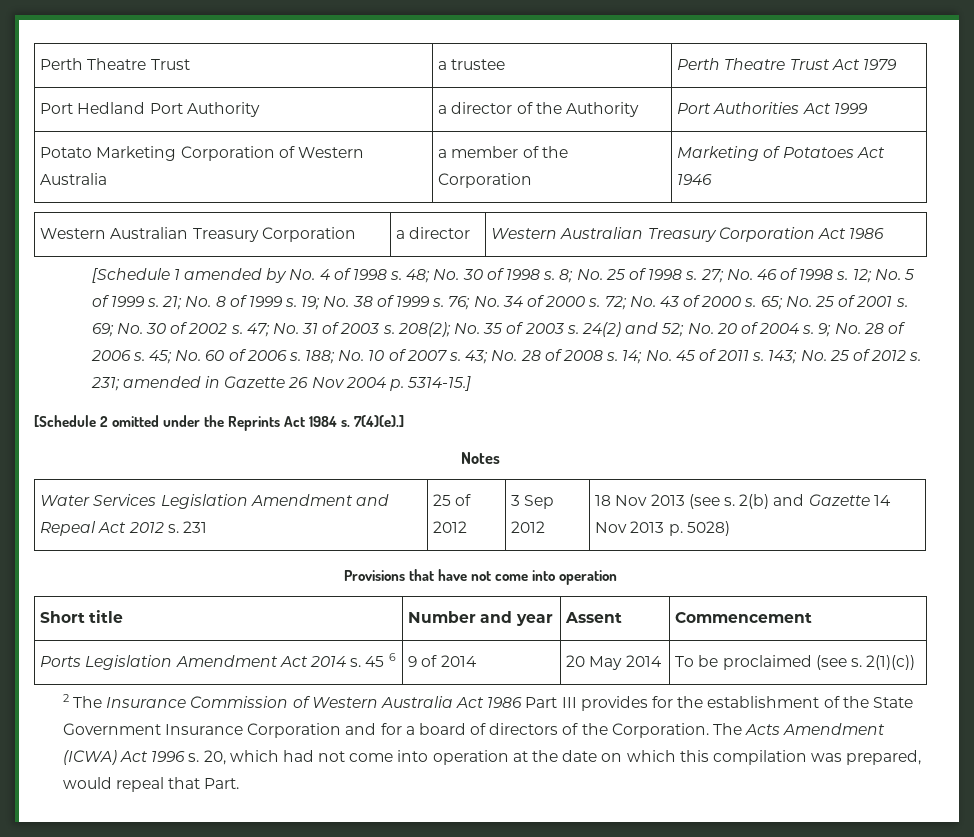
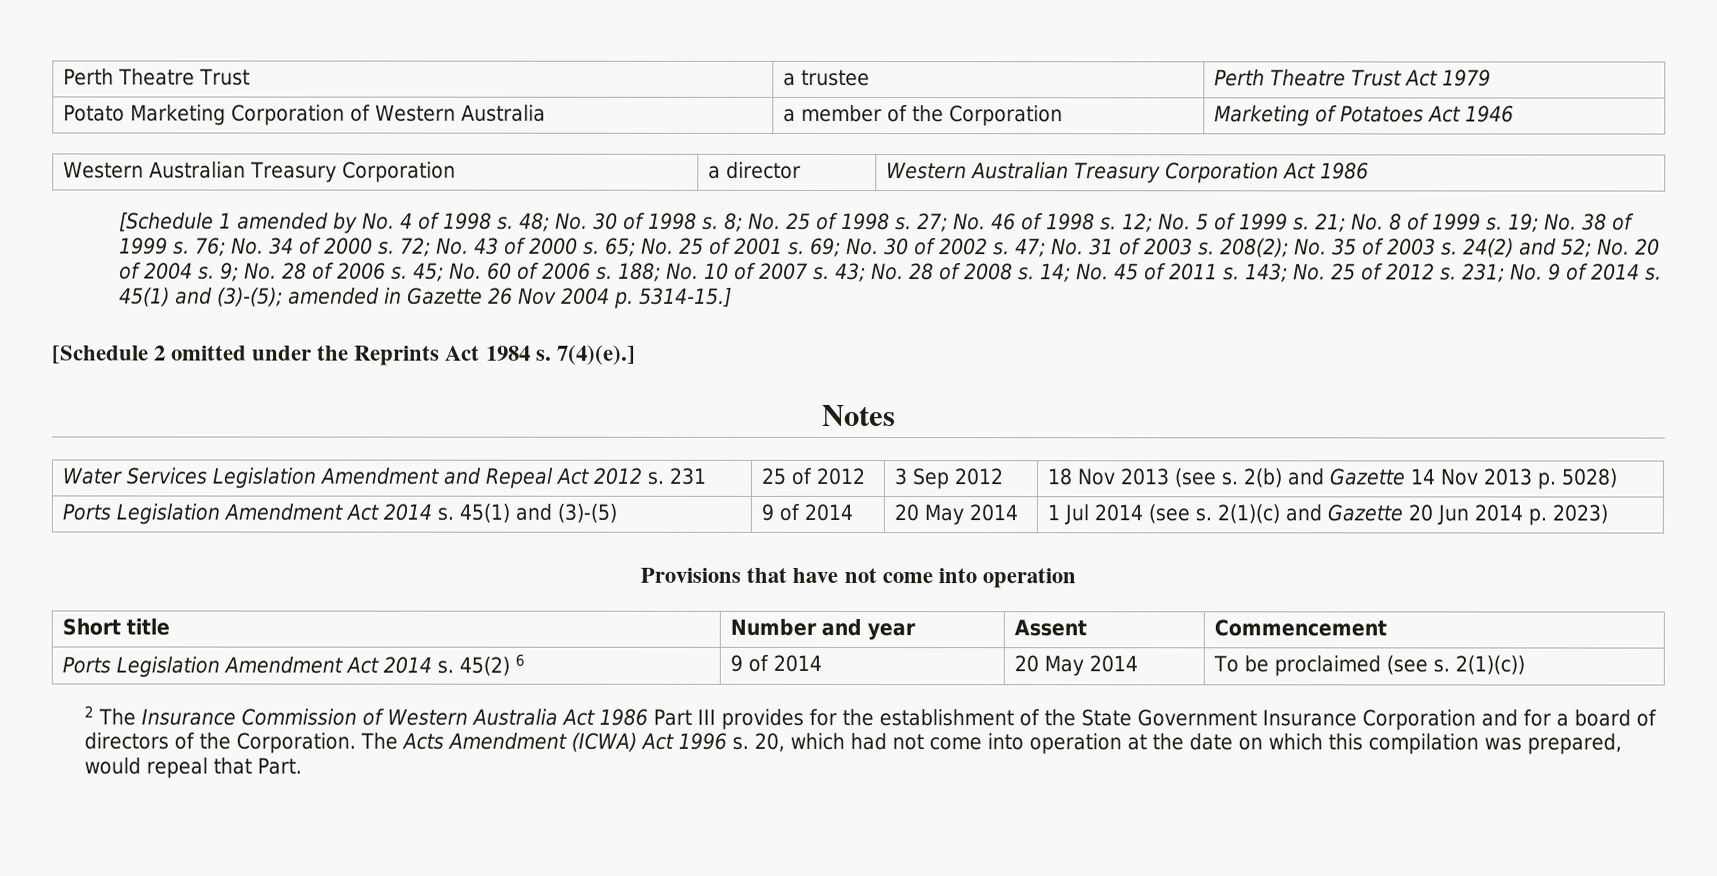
[40,102,260,117] [438,102,640,117] [677,102,868,114] // Port Hedland Port Authority | a director of the Authority | Port Authorities Act 1999 -> (1491, 78) none
(120, 384) none -> [1509,263,1662,281] [118,287,283,307] No. 9 of 2014 s. 45(1) and (3)-(5);
(730, 528) none -> [61,503,617,525] [760,503,853,521] [893,504,1018,526] [1046,504,1608,526] // Ports Legislation Amendment Act 2014 s. 45(1) and (3)-(5) | 9 of 2014 | 20 May 2014 | 1 Jul 2014 (see s. 2(1)(c) and Gazette 20 Jun 2014 p. 2023)
[365,656,385,667] 45 -> [458,656,510,676] 45(2)

